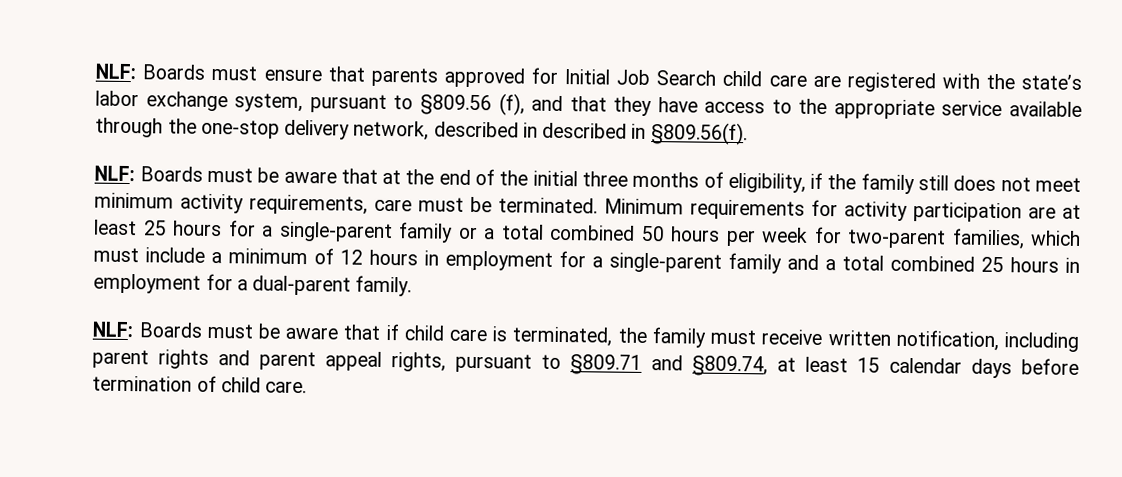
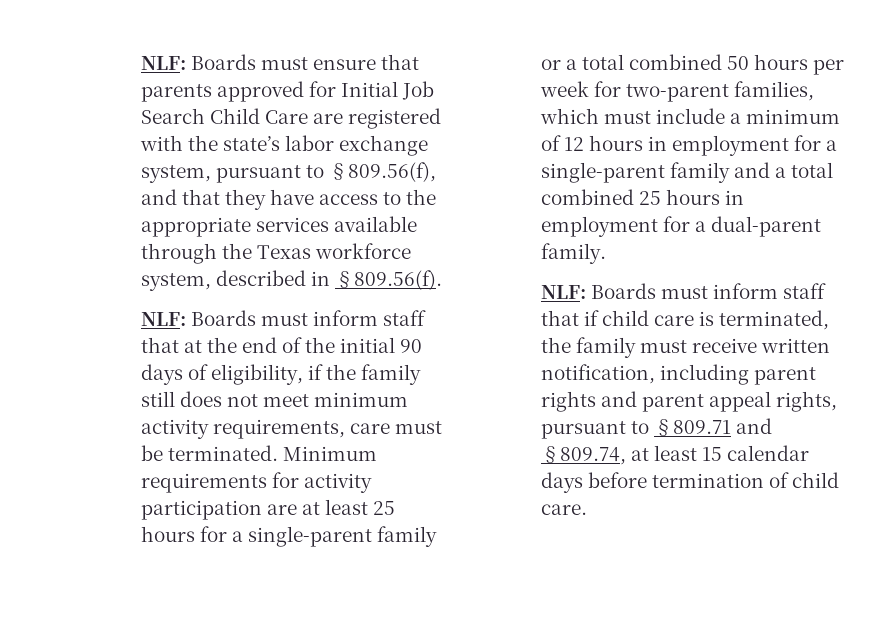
[722,70,807,87] child care -> [209,108,308,124] Child Care
[420,93,525,116] §809.56 (f), -> [328,162,436,182] §809.56(f),
[941,100,1003,117] service -> [255,217,329,232] services
[200,119,538,141] one-stop delivery network, described in -> [256,243,411,259] [140,273,211,291] Texas workforce system,
[257,167,337,184] be aware -> [312,310,427,326] inform staff
[581,171,700,188] three months -> [400,339,423,353] [140,364,183,385] 90 days
[257,323,339,340] be aware -> [712,283,827,299] inform staff

